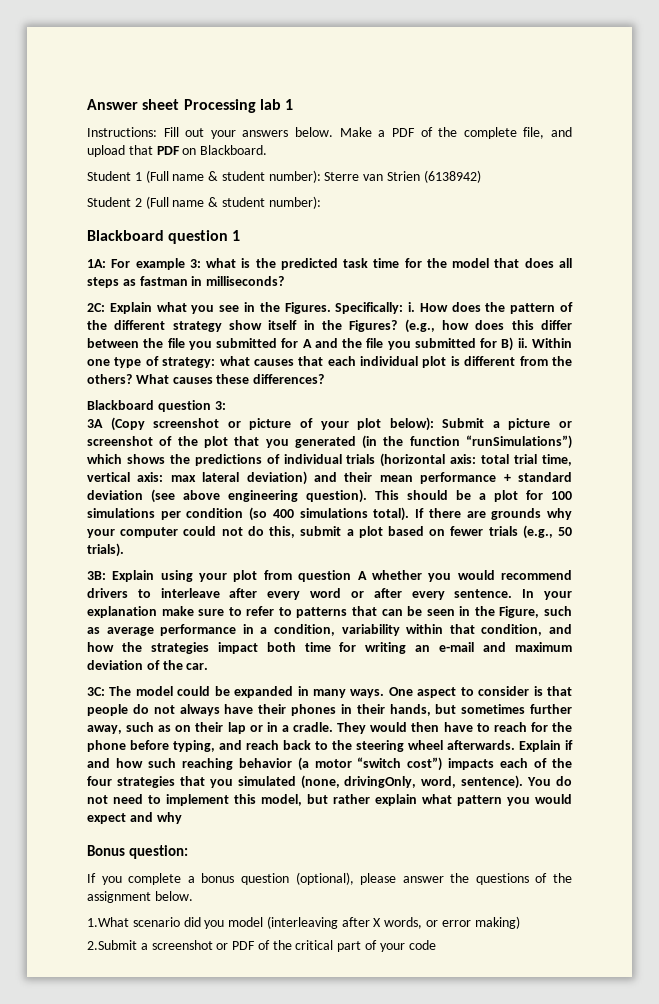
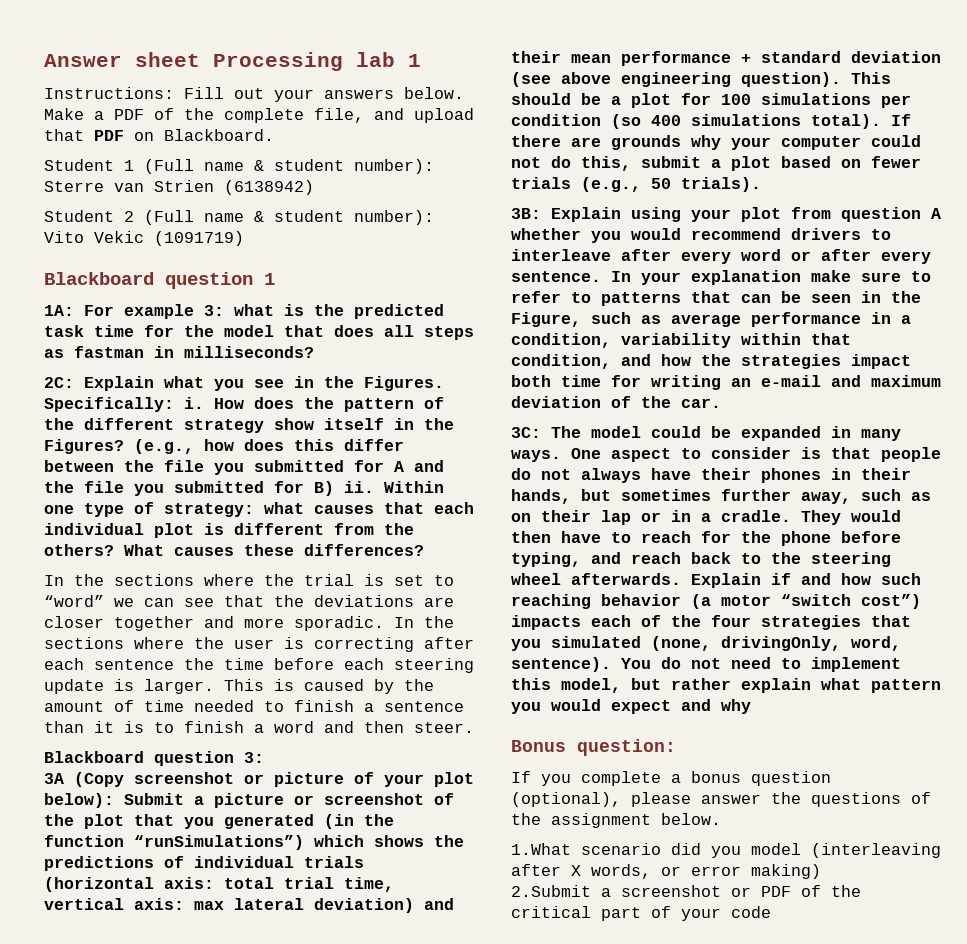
(321, 202) none -> [44,231,244,246] Vito Vekic (1091719)
(325, 379) none -> [44,574,454,586] [44,595,454,607] [44,616,454,631] [44,637,474,652] [44,658,474,673] [44,679,434,694] [44,700,464,712] [44,721,474,733] // In the sections where the trial is set to “word” we can see that the deviations are closer together and more sporadic. In the sections where the user is correcting after each sentence the time before each steering update is larger. This is caused by the amount of time needed to finish a sentence than it is to finish a word and then steer.

